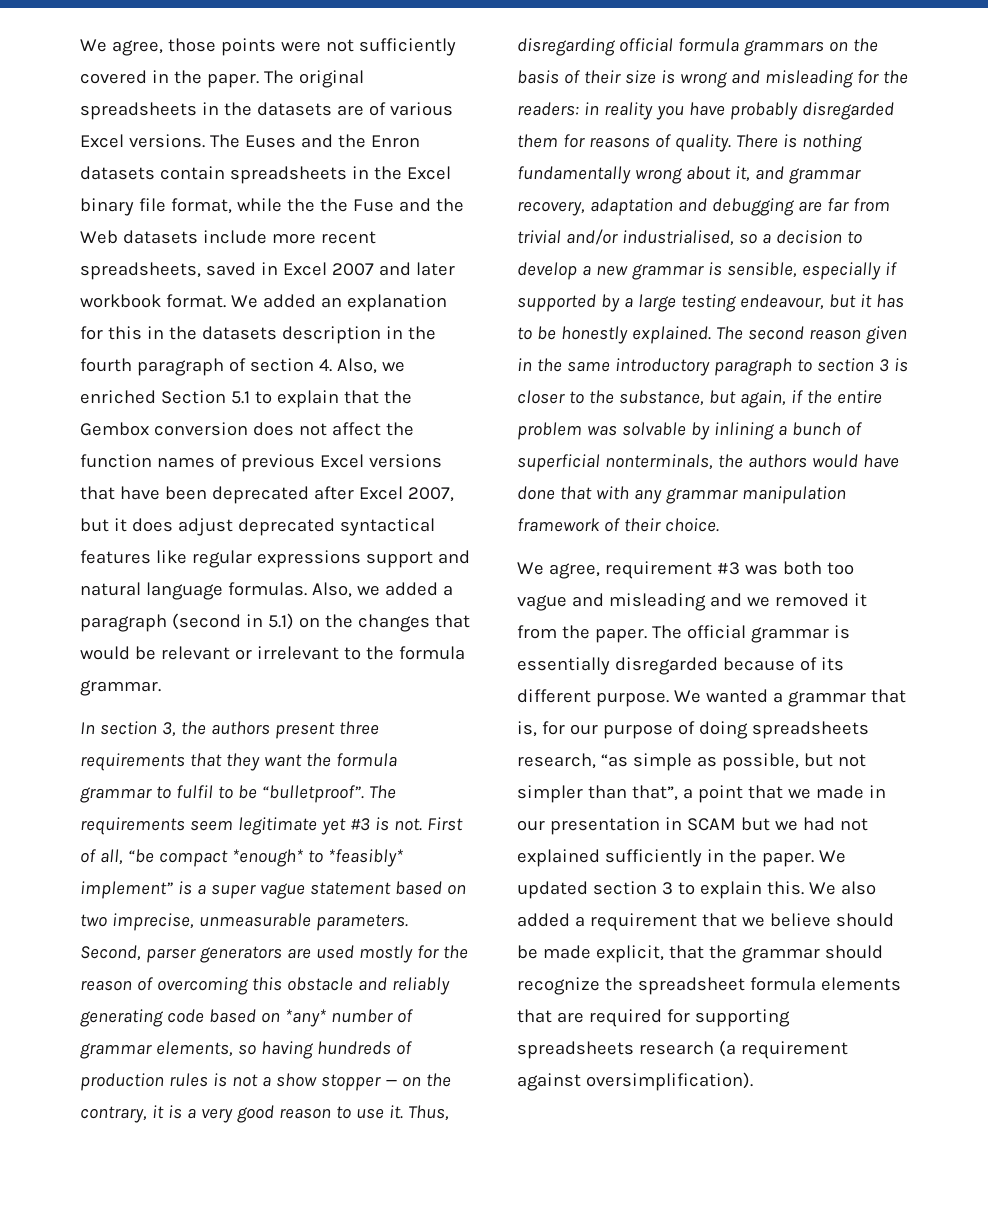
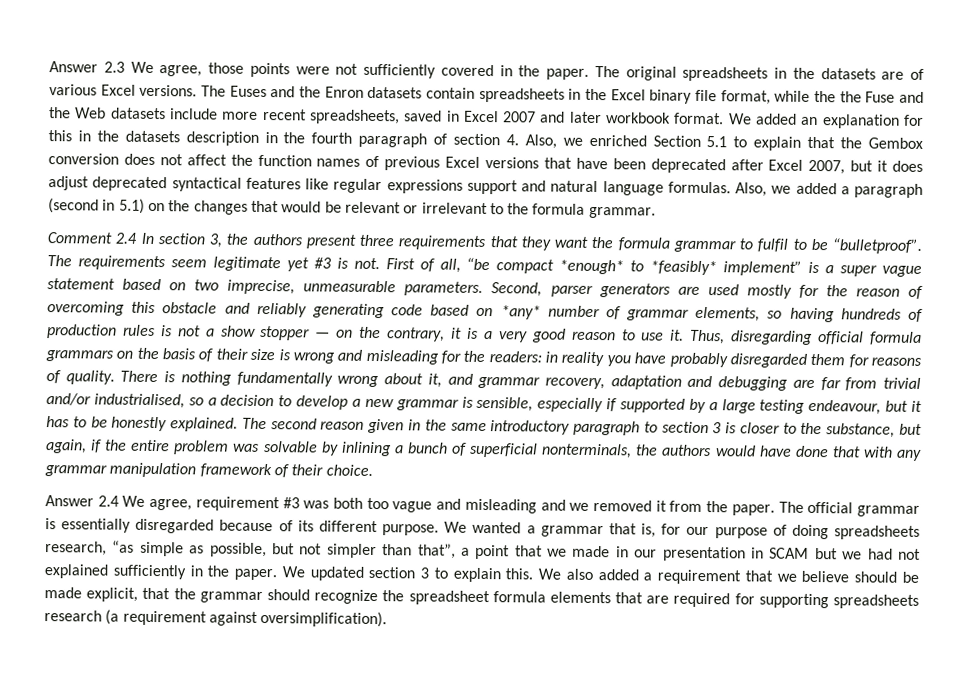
(80, 45) none -> [49,61,125,73] Answer 2.3
(161, 688) none -> [47,232,138,244] Comment 2.4
(719, 525) none -> [45,495,119,507] Answer 2.4

